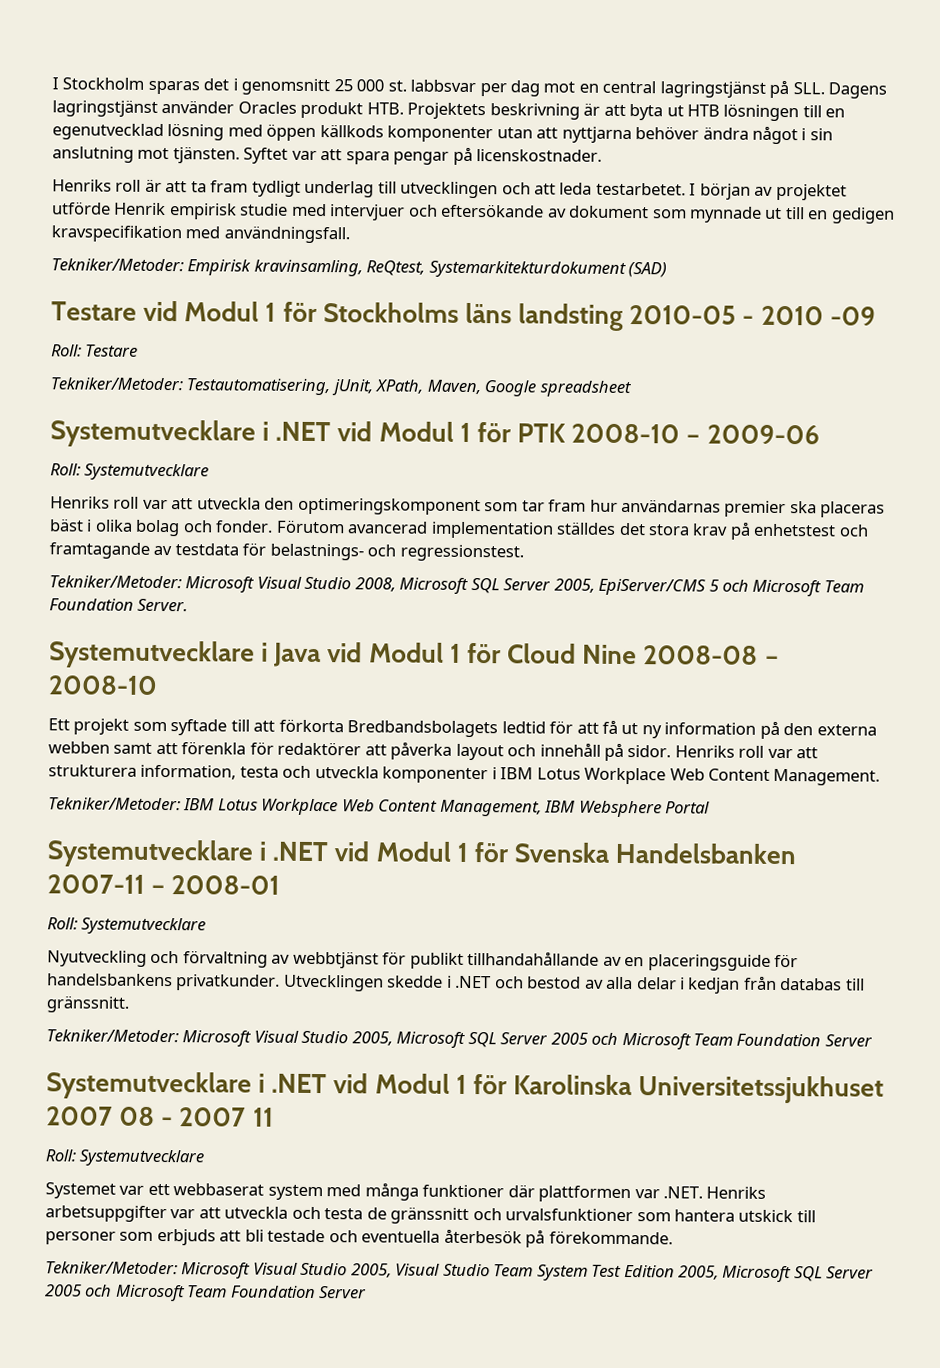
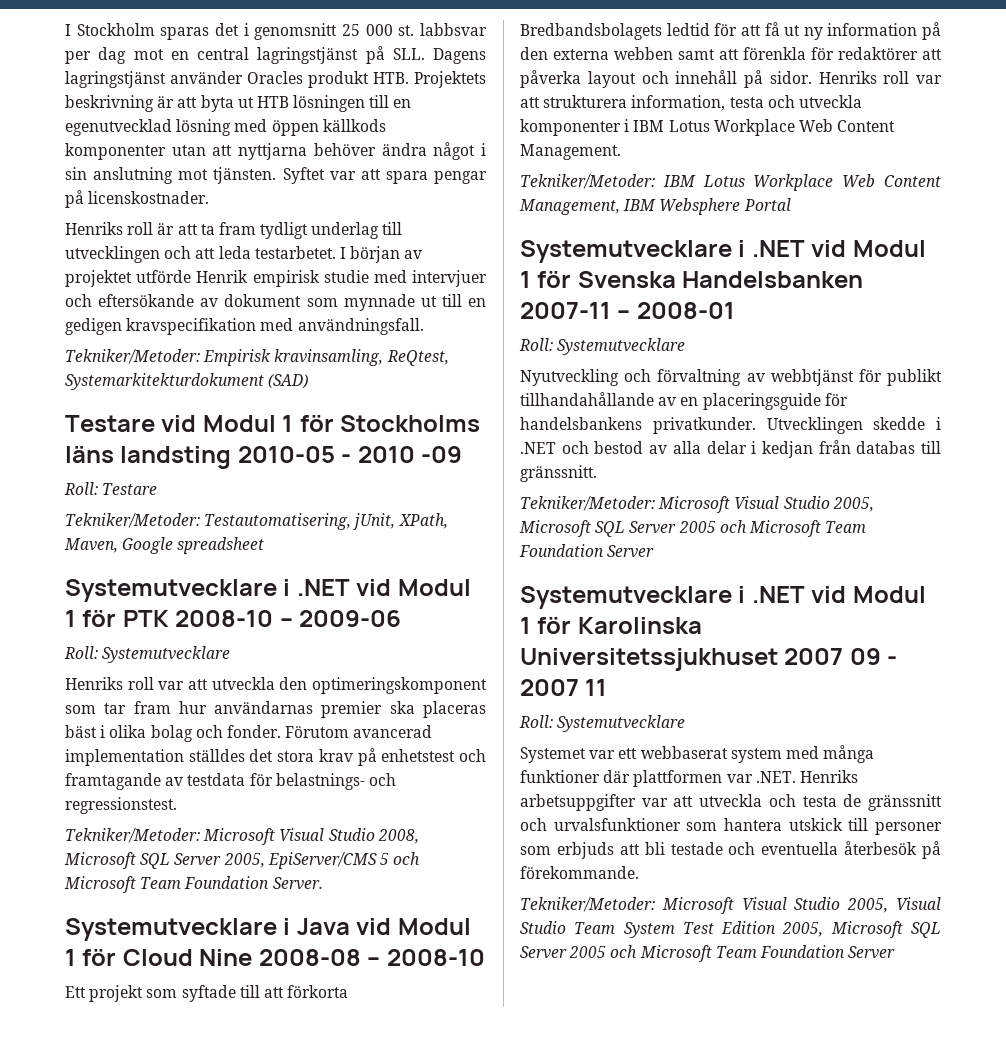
[119,1106,156,1126] 08 -> [849,648,881,665] 09

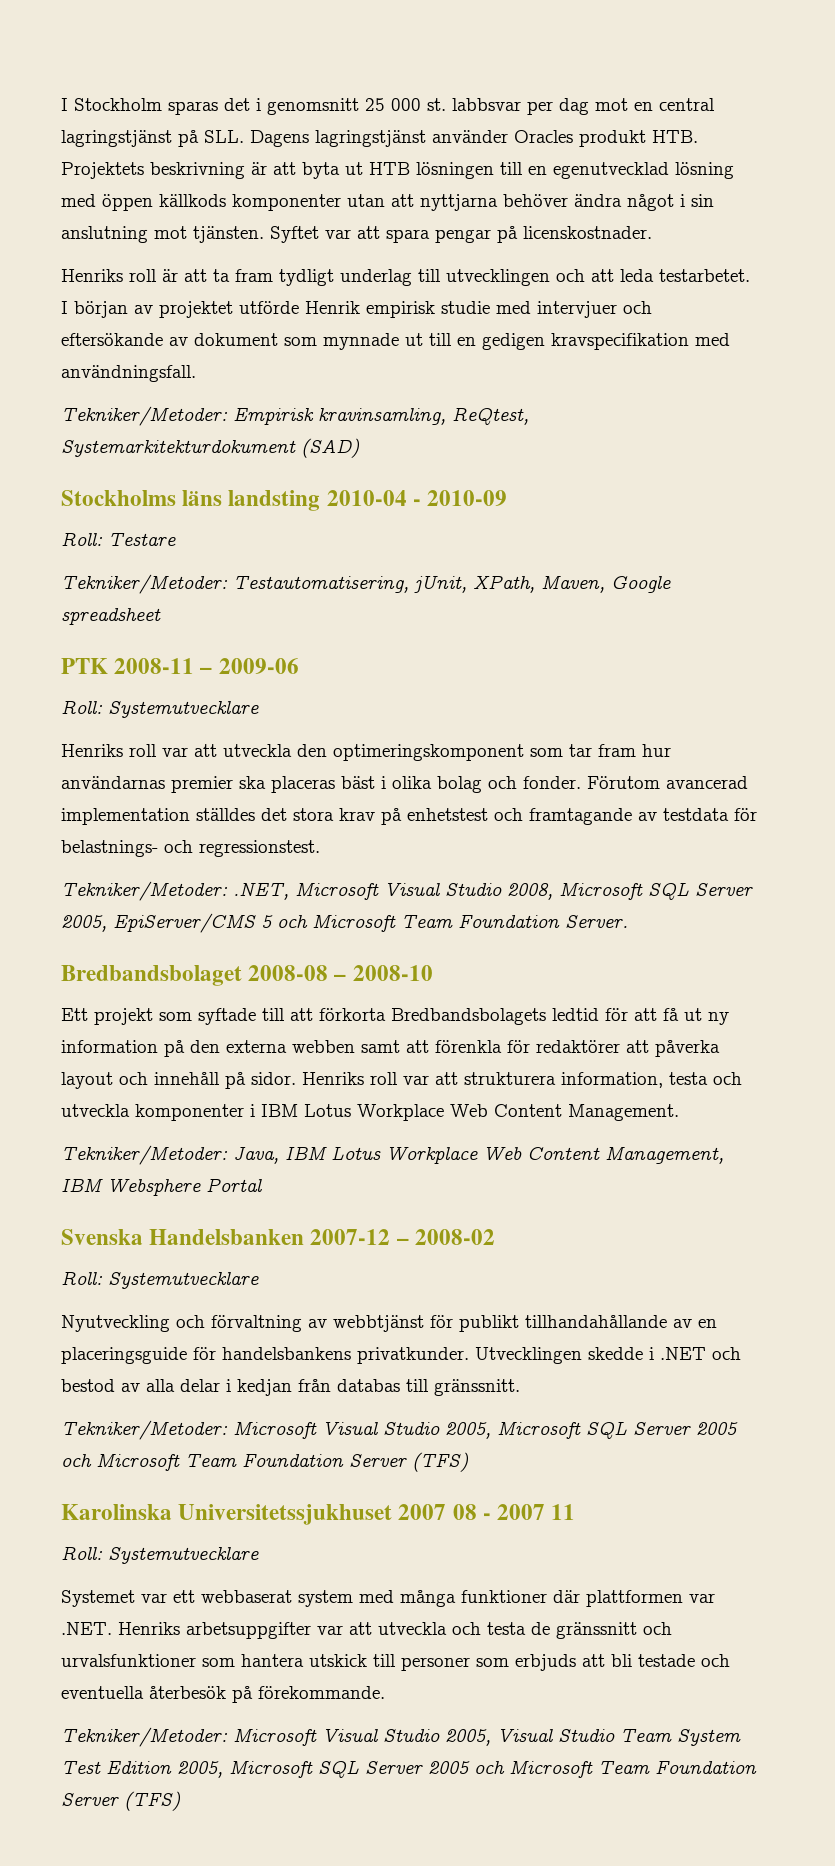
[65,415,481,432] [65,446,463,469] Testare vid Modul 1 för Stockholms läns landsting 2010-05 - 2010 -09 -> [61,490,508,511] Stockholms läns landsting 2010-04 - 2010-09
[65,579,471,602] [65,610,274,627] Systemutvecklare i .NET vid Modul 1 för PTK 2008-10 -> [61,658,195,674] PTK 2008-11
(200, 835) none -> [233,882,289,900] .NET,
[65,918,471,941] [65,949,253,966] Systemutvecklare i Java vid Modul 1 för Cloud Nine -> [61,965,242,986] Bredbandsbolaget
(655, 181) none -> [233,1146,279,1164] Java,
[520,240,926,263] [520,271,864,288] [520,302,735,319] Systemutvecklare i .NET vid Modul 1 för Svenska Handelsbanken 2007-11 – 2008-01 -> [61,1229,495,1245] Svenska Handelsbanken 2007-12 – 2008-02
[520,586,926,609] [520,617,572,634] // Systemutvecklare i .NET vid Modul 1 för -> [412,1452,469,1472] (TFS) //
[849,648,881,665] 09 -> [452,1504,477,1520] 08
(896, 952) none -> [124,1791,181,1811] (TFS)

